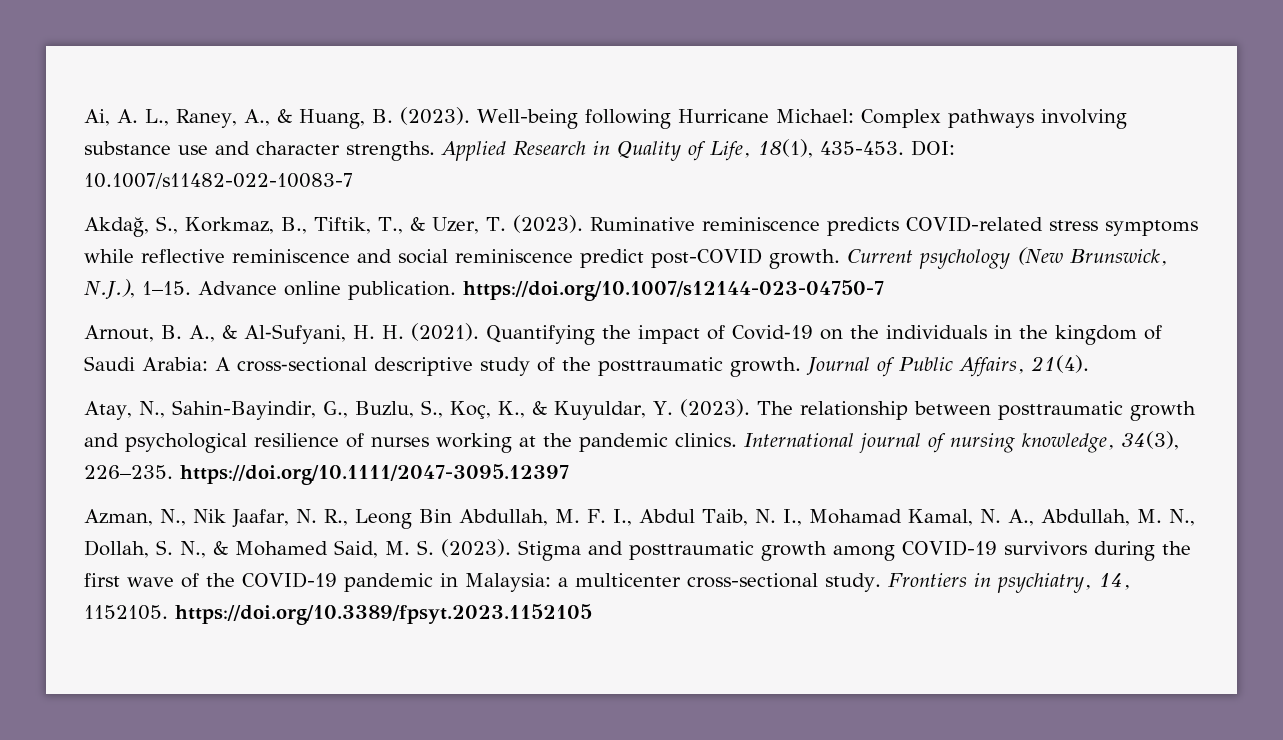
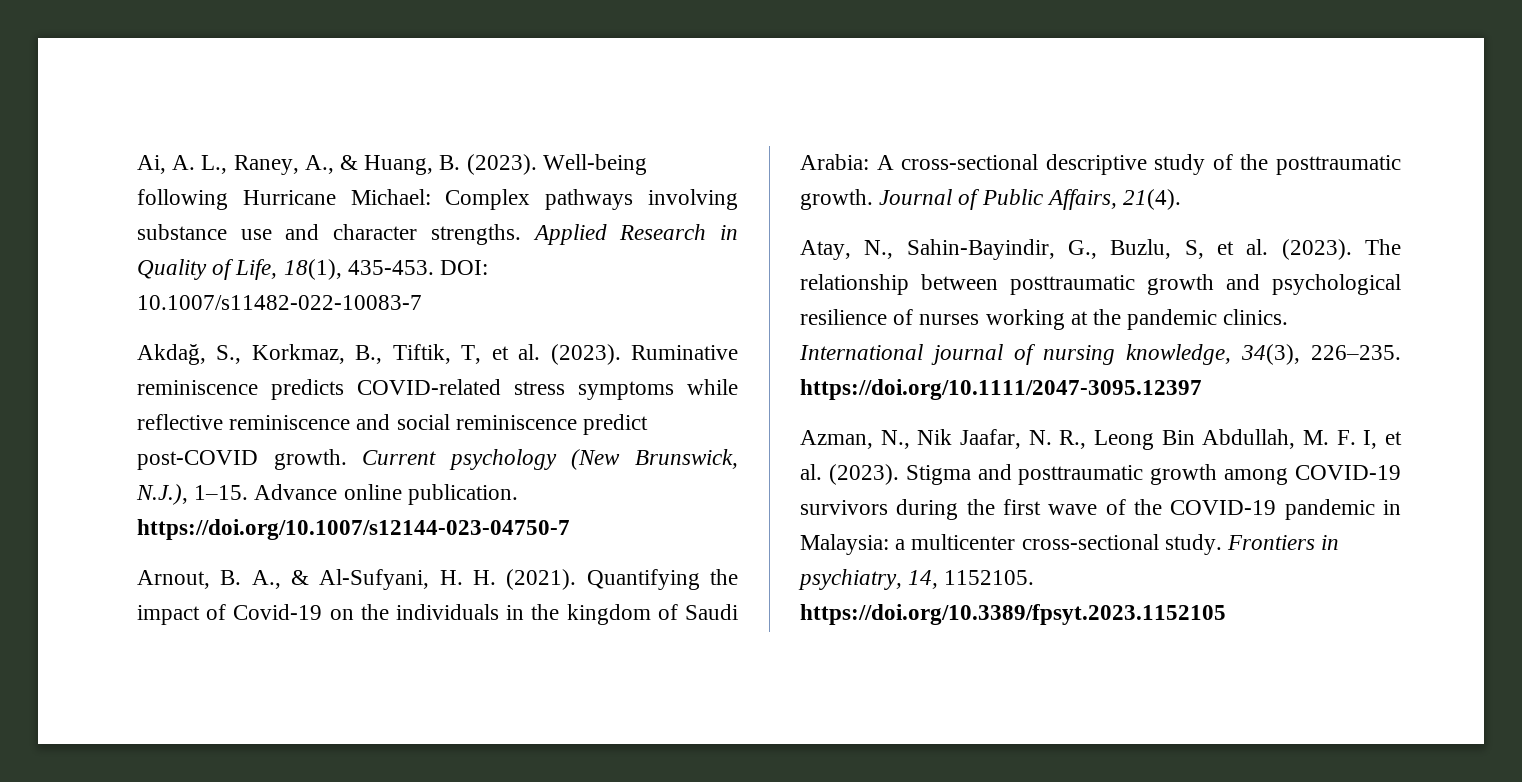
[378,216,506,234] T., & Uzer, T. -> [461,344,541,364] T, et al.
[420,400,673,420] S., Koç, K., & Kuyuldar, Y. -> [1184,239,1269,259] S, et al.
[612,509,1195,526] [84,540,434,558] I., Abdul Taib, N. I., Mohamad Kamal, N. A., Abdullah, M. N., Dollah, S. N., & Mohamed Said, M. S. -> [1363,430,1402,449] [800,464,822,480] I, et al.

